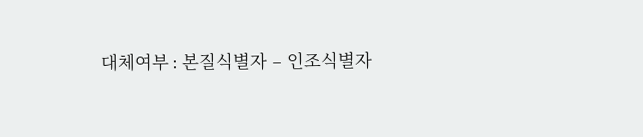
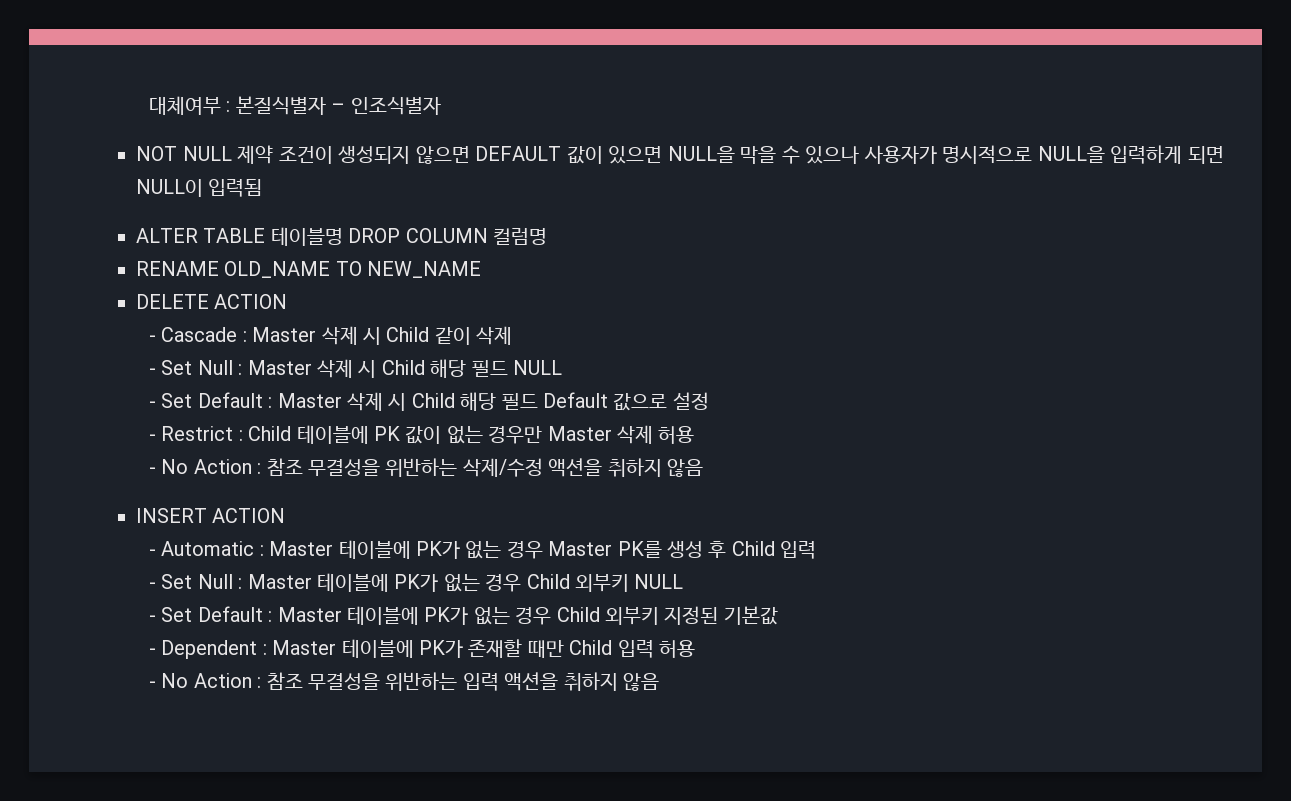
(373, 60) none -> [135,145,1224,164] [135,179,263,197] [135,227,547,246] [135,261,482,278] [135,294,288,309] [148,326,513,345] [148,359,562,378] [148,392,709,411] [148,425,695,444] [148,458,703,477] [135,508,286,523] [148,540,817,559] [148,573,684,592] [148,606,778,625] [148,639,695,659] [148,672,659,691] // NOT NULL 제약 조건이 생성되지 않으면 DEFAULT 값이 있으면 NULL을 막을 수 있으나 사용자가 명시적으로 NULL을 입력하게 되면 NULL이 입력됨 // ALTER TABLE 테이블명 DROP COLUMN 컬럼명 // RENAME OLD_NAME TO NEW_NAME // DELETE ACTION // - Cascade : Master 삭제 시 Child 같이 삭제 // - Set Null : Master 삭제 시 Child 해당 필드 NULL // - Set Default : Master 삭제 시 Child 해당 필드 Default 값으로 설정 // - Restrict : Child 테이블에 PK 값이 없는 경우만 Master 삭제 허용 // - No Action : 참조 무결성을 위반하는 삭제/수정 액션을 취하지 않음 // INSERT ACTION // - Automatic : Master 테이블에 PK가 없는 경우 Master PK를 생성 후 Child 입력 // - Set Null : Master 테이블에 PK가 없는 경우 Child 외부키 NULL // - Set Default : Master 테이블에 PK가 없는 경우 Child 외부키 지정된 기본값 // - Dependent : Master 테이블에 PK가 존재할 때만 Child 입력 허용 // - No Action : 참조 무결성을 위반하는 입력 액션을 취하지 않음

